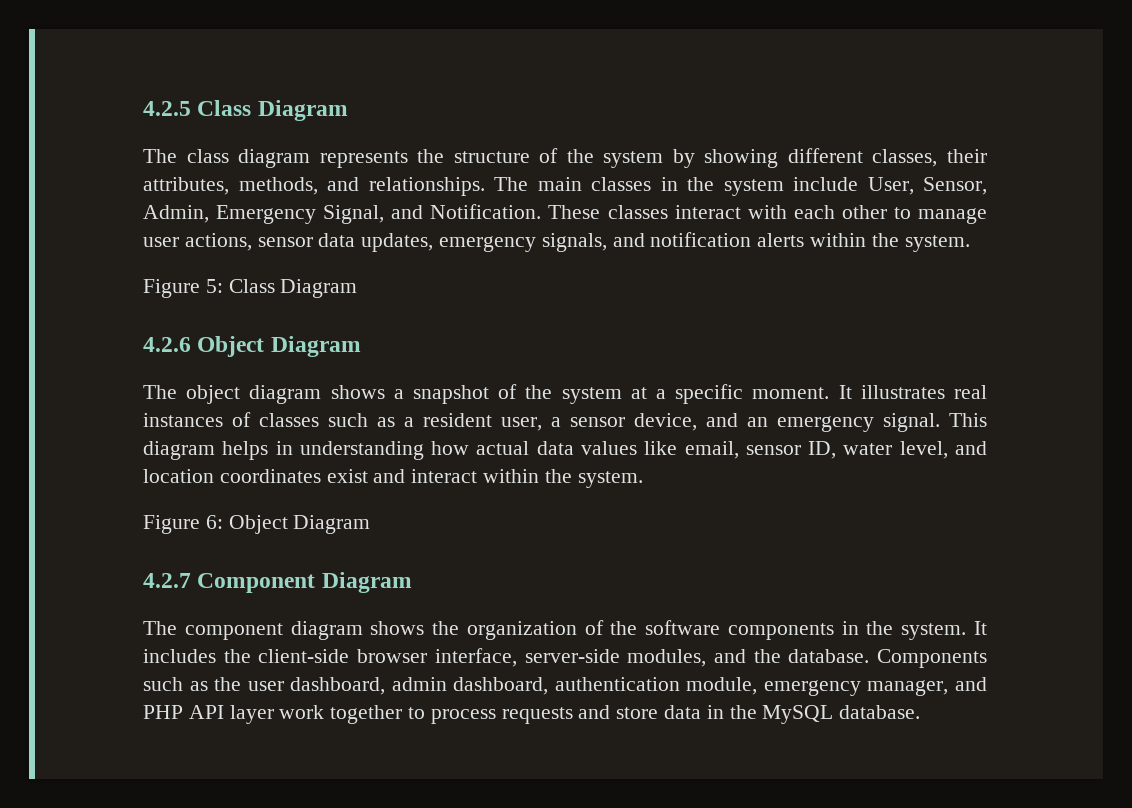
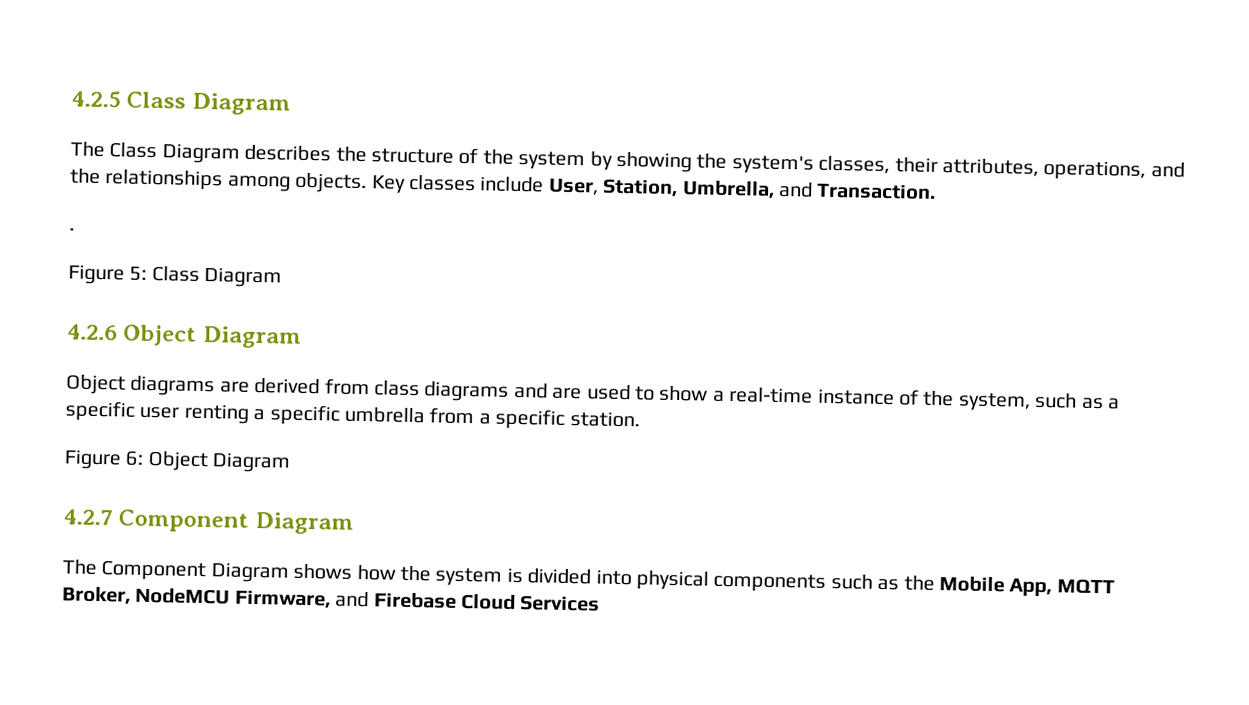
[186,149,408,168] class diagram represents -> [109,142,332,164] Class Diagram describes
[787,148,863,163] different -> [696,153,814,175] the system's
[238,177,987,196] [143,204,988,224] [143,232,970,252] methods, and relationships. The main classes in the system include User, Sensor, Admin, Emergency Signal, and Notification. These classes interact with each other to manage user actions, sensor data updates, emergency signals, and notification alerts within the system. -> [1043,159,1185,181] [70,168,937,200] [69,227,75,231] operations, and the relationships among objects. Key classes include User, Station, Umbrella, and Transaction. // .
[143,384,988,404] [143,412,987,432] [143,441,988,460] [143,469,643,488] The object diagram shows a snapshot of the system at a specific moment. It illustrates real instances of classes such as a resident user, a sensor device, and an emergency signal. This diagram helps in understanding how actual data values like email, sensor ID, water level, and location coordinates exist and interact within the system. -> [66,374,1120,412] [65,400,640,430] Object diagrams are derived from class diagrams and are used to show a real-time instance of the system, such as a specific user renting a specific umbrella from a specific station.
[184,620,987,640] [143,648,988,668] [143,677,987,696] [143,705,921,724] component diagram shows the organization of the software components in the system. It includes the client-side browser interface, server-side modules, and the database. Components such as the user dashboard, admin dashboard, authentication module, emergency manager, and PHP API layer work together to process requests and store data in the MySQL database. -> [101,560,1115,598] [62,586,601,612] Component Diagram shows how the system is divided into physical components such as the Mobile App, MQTT Broker, NodeMCU Firmware, and Firebase Cloud Services

